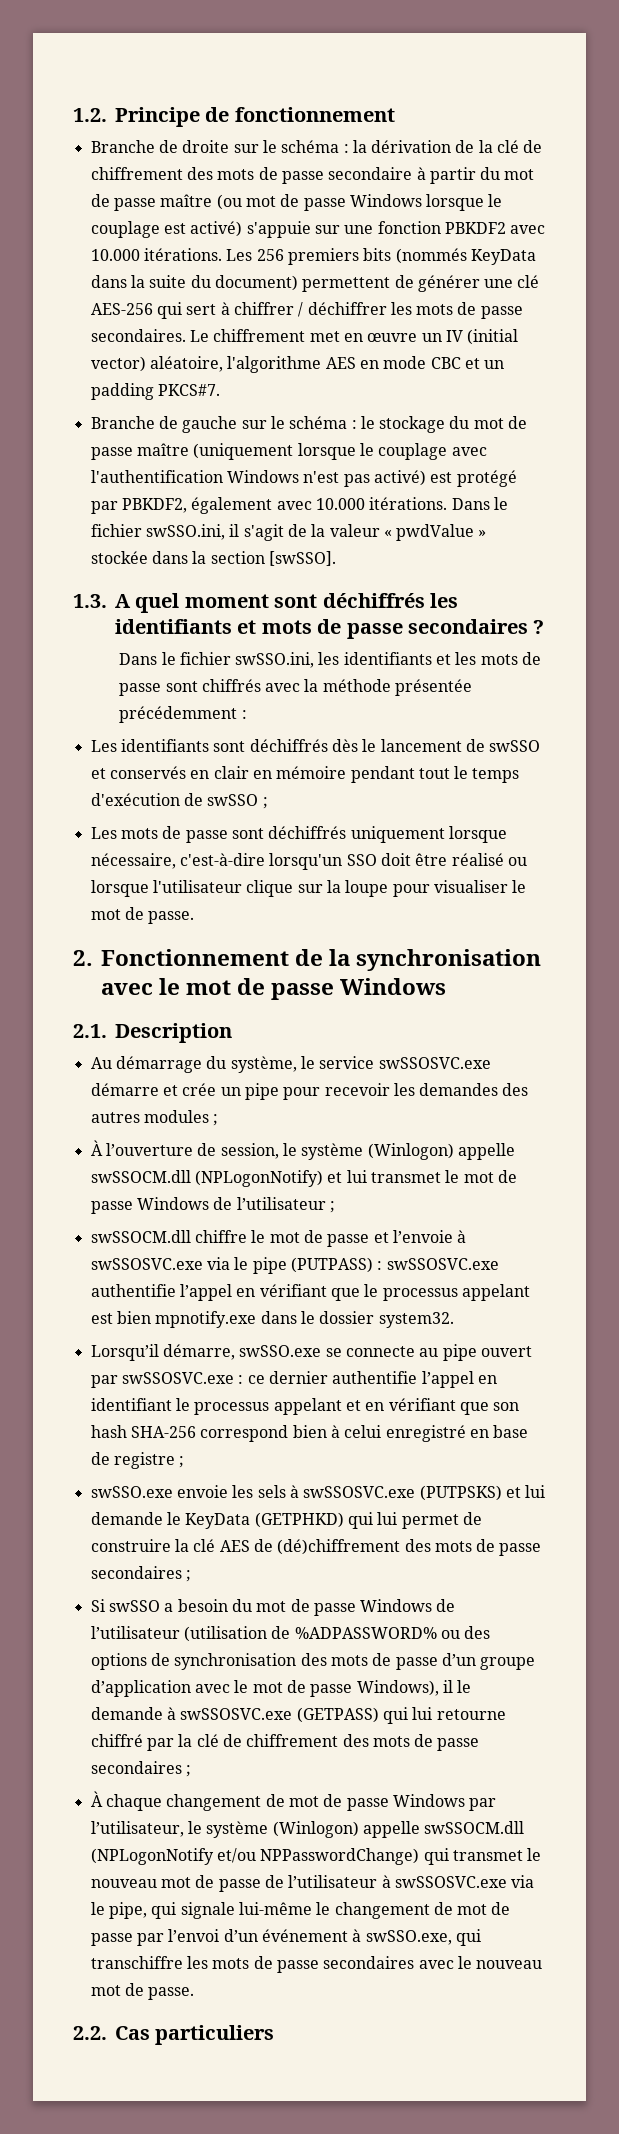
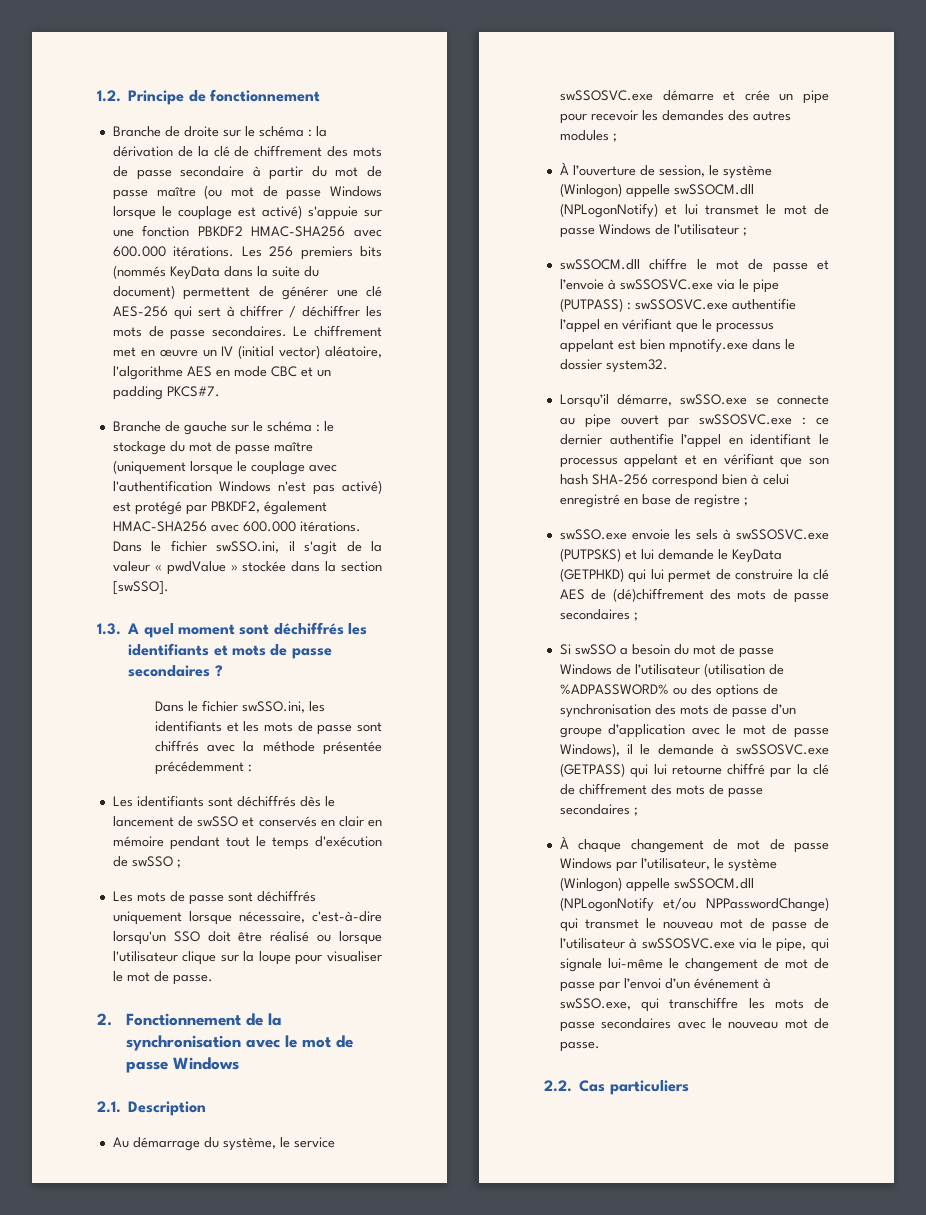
[510,225,546,234] [90,249,140,261] avec 10.000 -> [251,226,382,237] [112,246,166,257] HMAC-SHA256 avec 600.000
[276,498,365,510] avec 10.000 -> [112,521,296,532] HMAC-SHA256 avec 600.000

